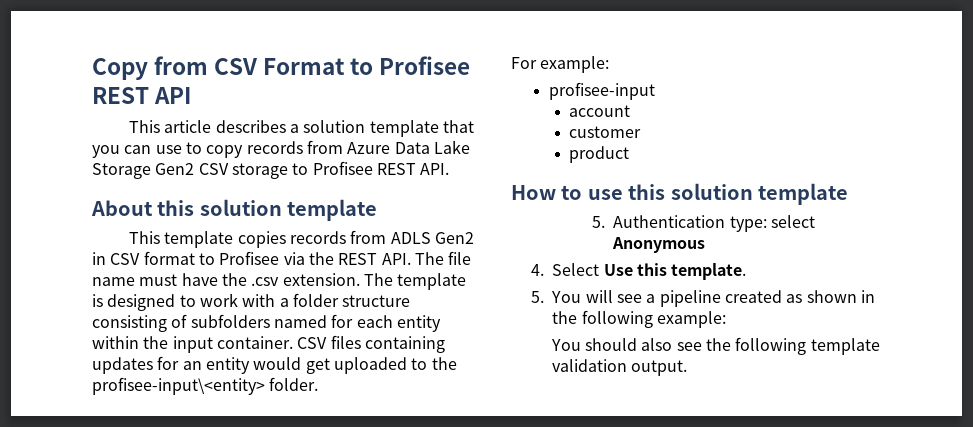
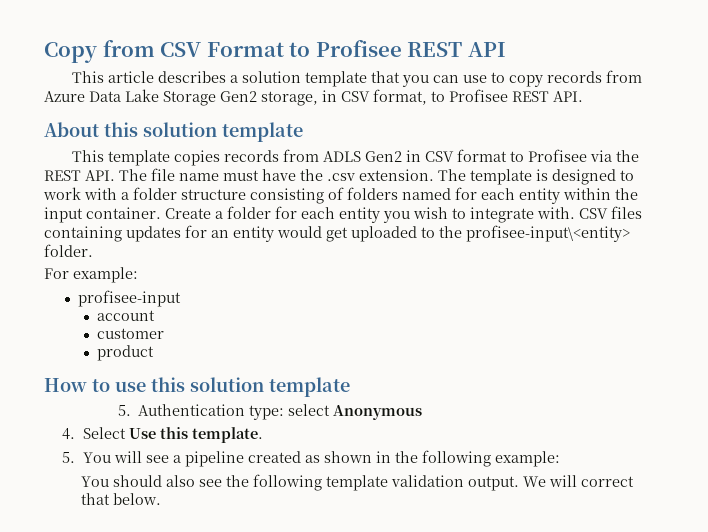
[198,163,288,179] CSV storage -> [261,89,427,106] storage, in CSV format,
[190,314,270,328] subfolders -> [347,187,398,200] folders
(293, 342) none -> [165,206,575,223] Create a folder for each entity you wish to integrate with.
(687, 368) none -> [522,475,634,487] [80,493,161,505] We will correct that below.

